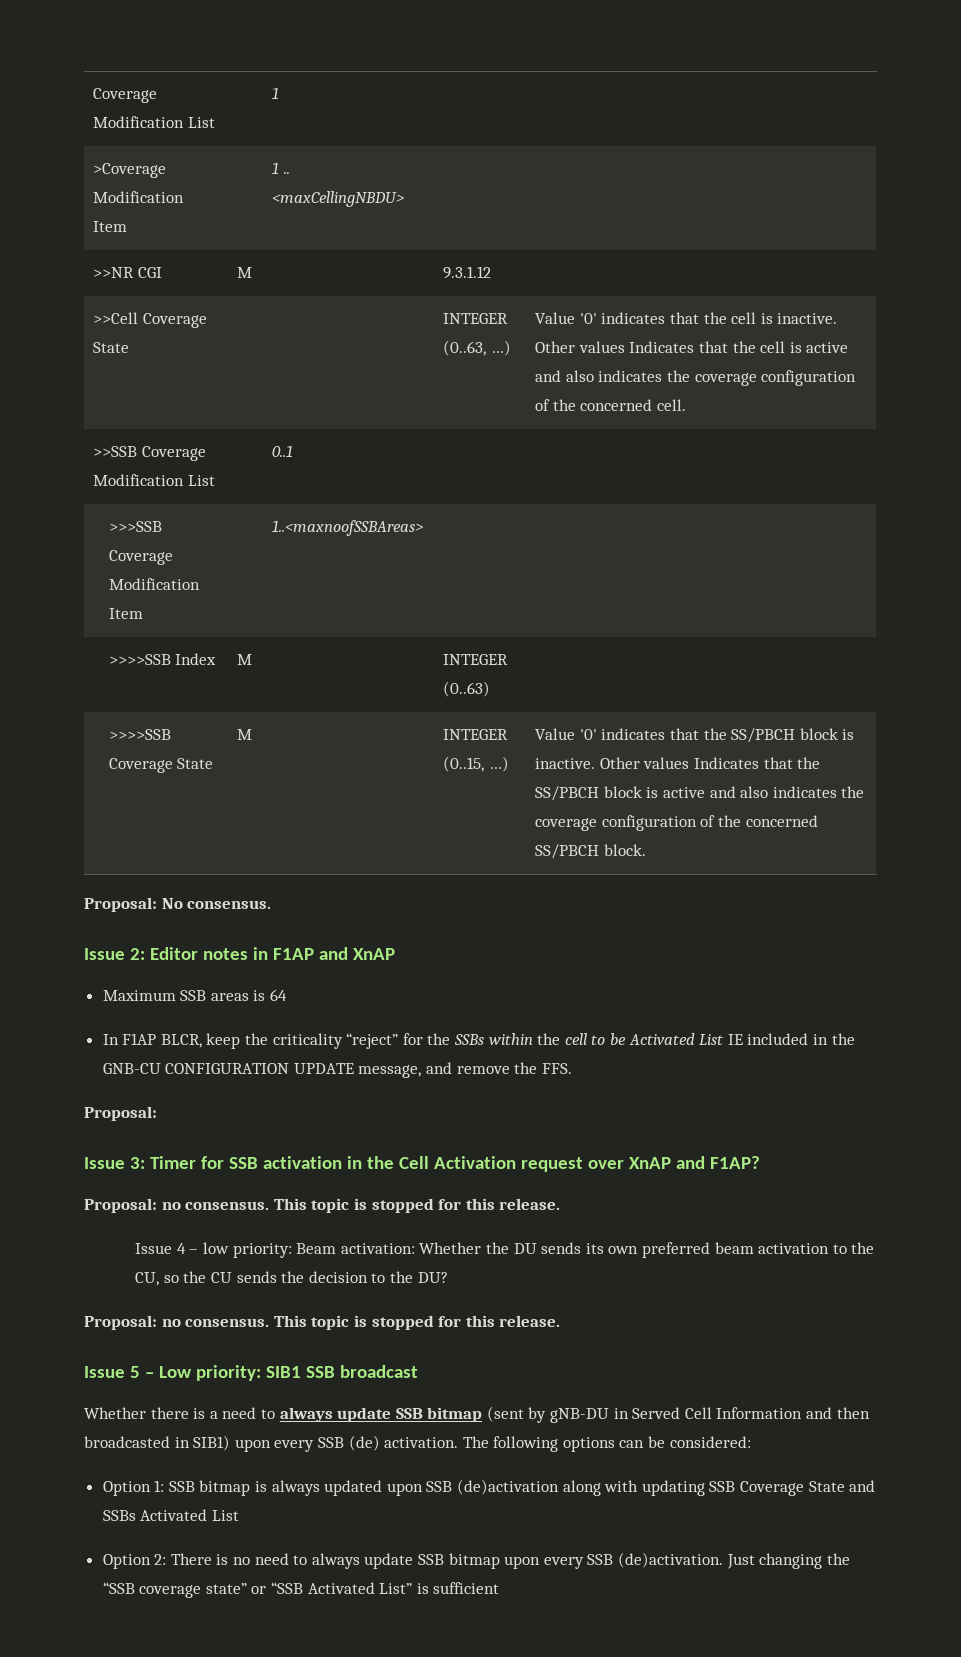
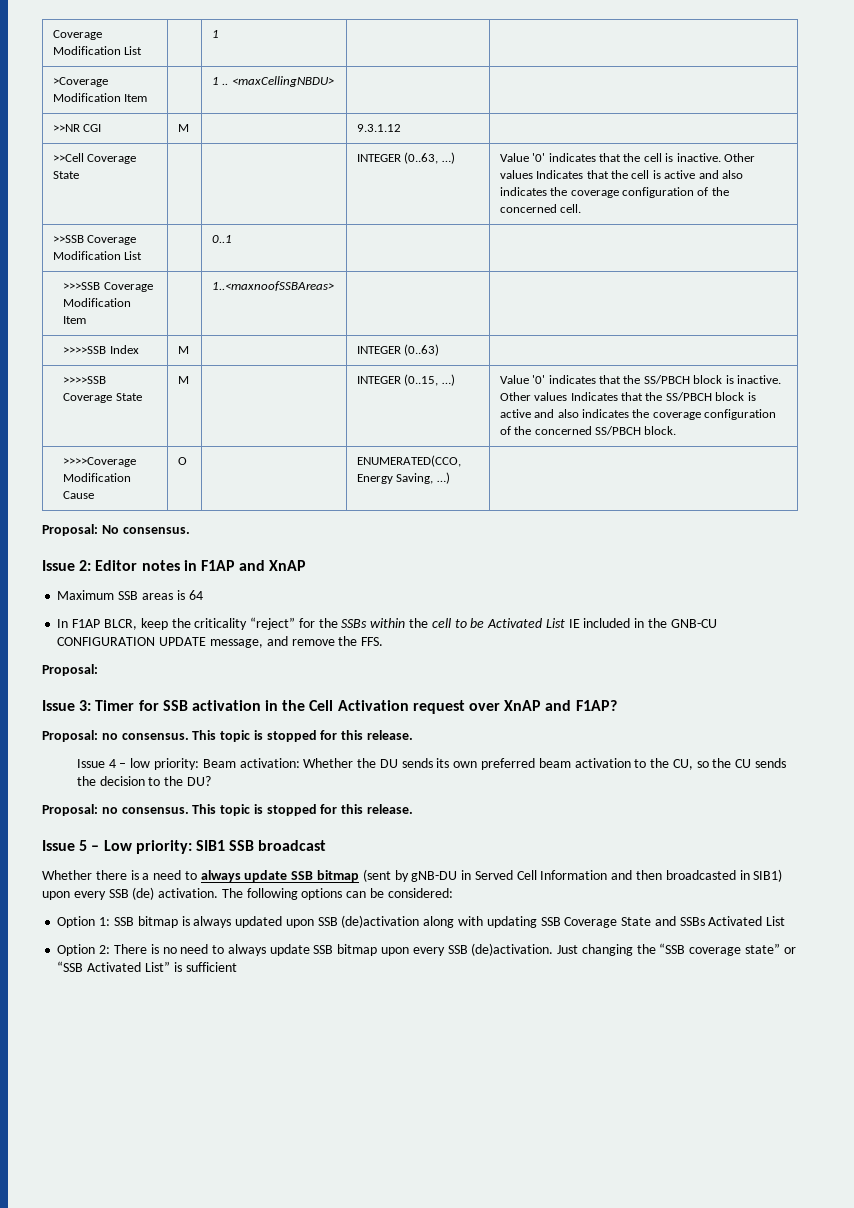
(646, 850) none -> [63,457,137,467] [63,473,132,482] [63,491,95,499] [177,457,187,465] [356,455,461,467] [356,472,450,484] // >>>>Coverage Modification Cause | O | | ENUMERATED(CCO, Energy Saving, …) |

